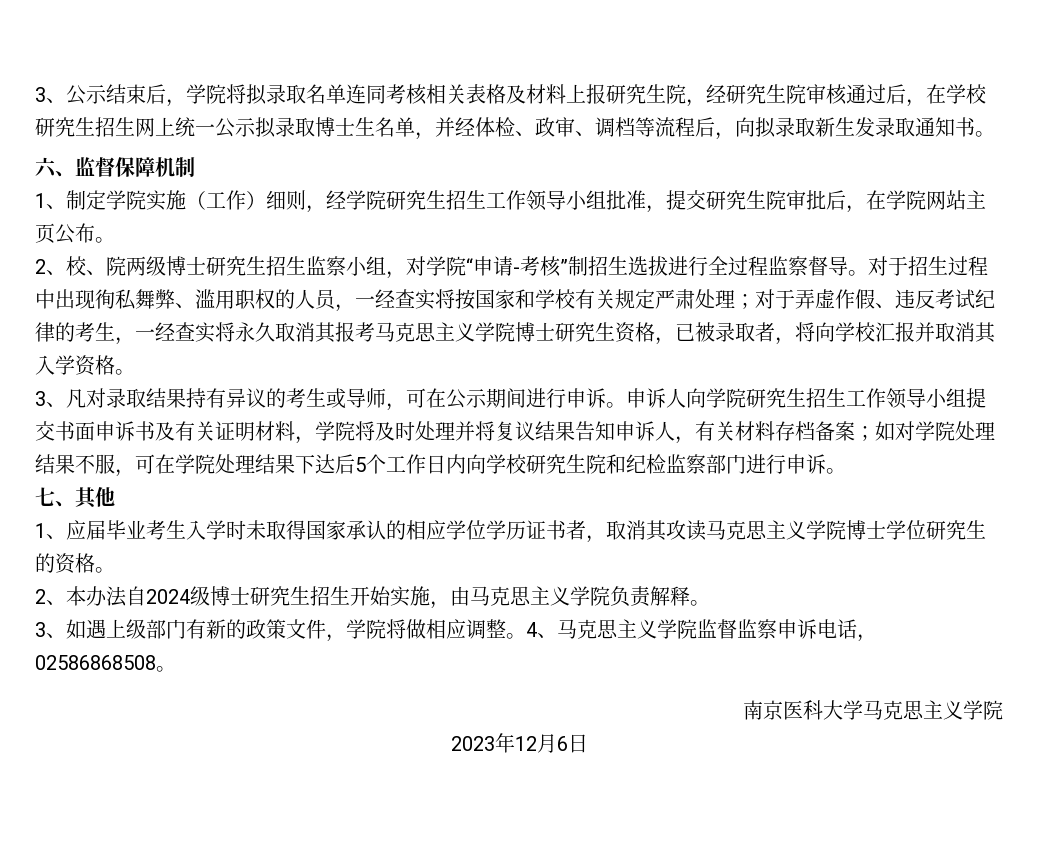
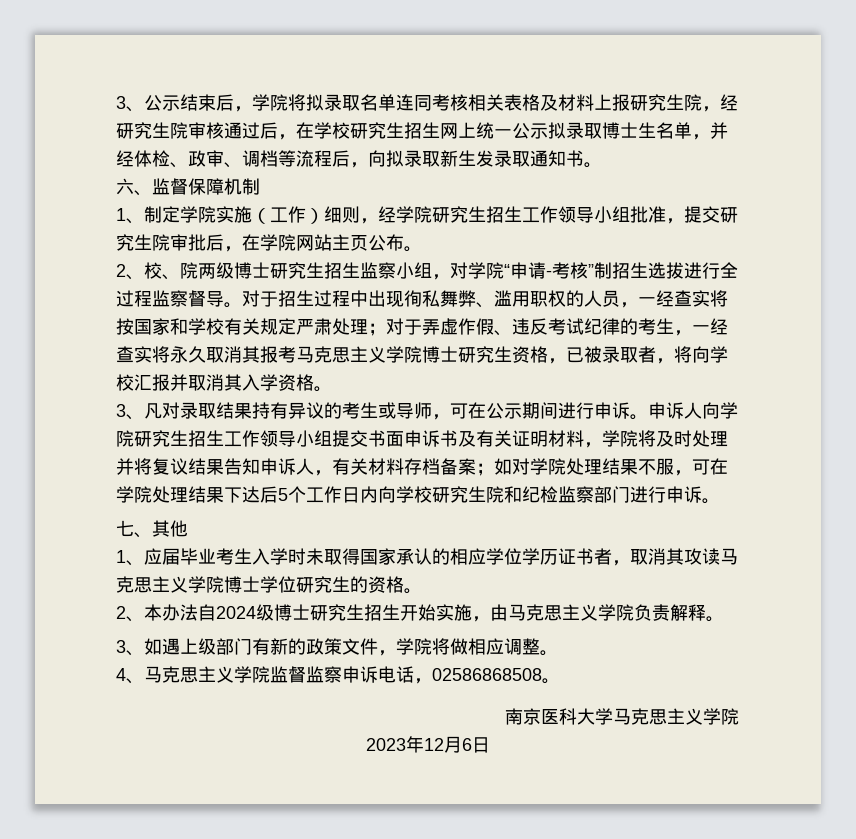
(526, 636) none -> (558, 653) //

